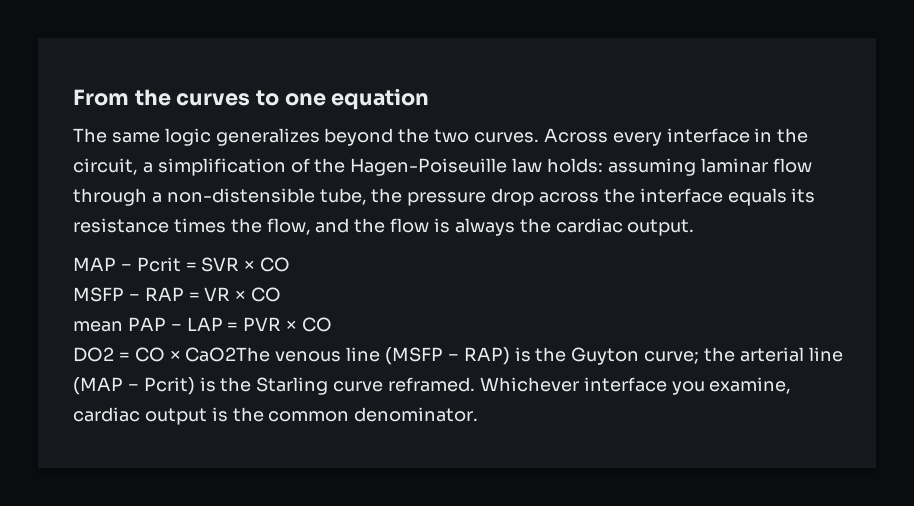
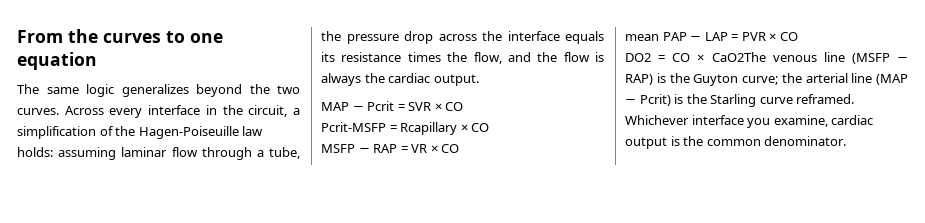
[166,188,315,203] non-distensible -> (264, 153) none
(291, 264) none -> [321,122,490,135] // Pcrit-MSFP = Rcapillary × CO

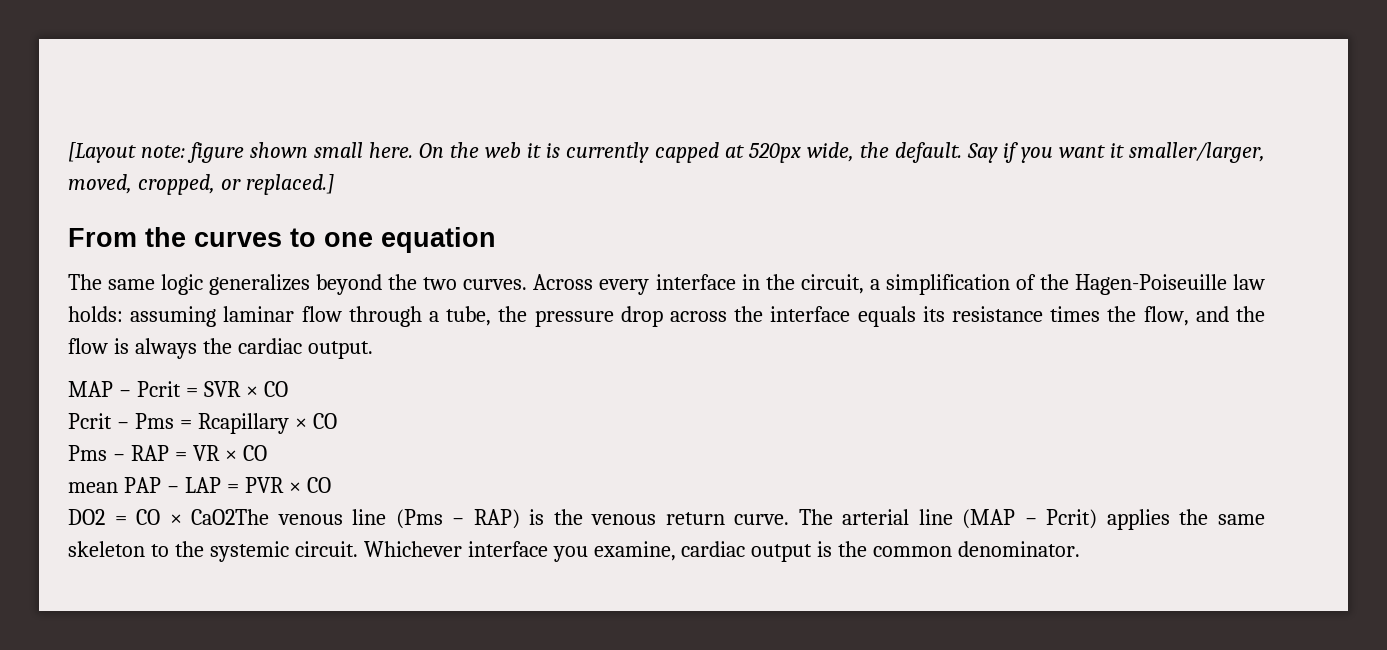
(17, 36) none -> [68,142,1266,163] [68,174,334,195] [Layout note: figure shown small here. On the web it is currently capped at 520px wide, the default. Say if you want it smaller/larger, moved, cropped, or replaced.] //
[321,122,386,132] Pcrit-MSFP -> [68,413,174,429] Pcrit − Pms
[321,144,355,153] MSFP -> [68,445,107,461] Pms
[851,53,890,64] (MSFP -> [395,509,443,529] (Pms
[693,73,802,86] Guyton curve; the -> [591,509,833,525] venous return curve. The
[674,94,855,107] is the Starling curve reframed. -> [1106,509,1265,530] [68,541,358,562] applies the same skeleton to the systemic circuit.

